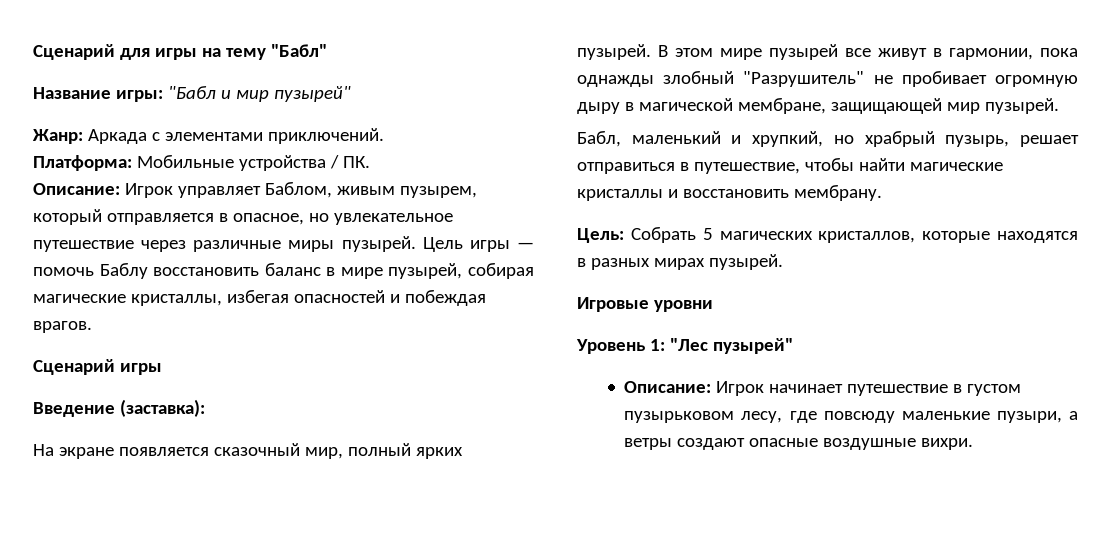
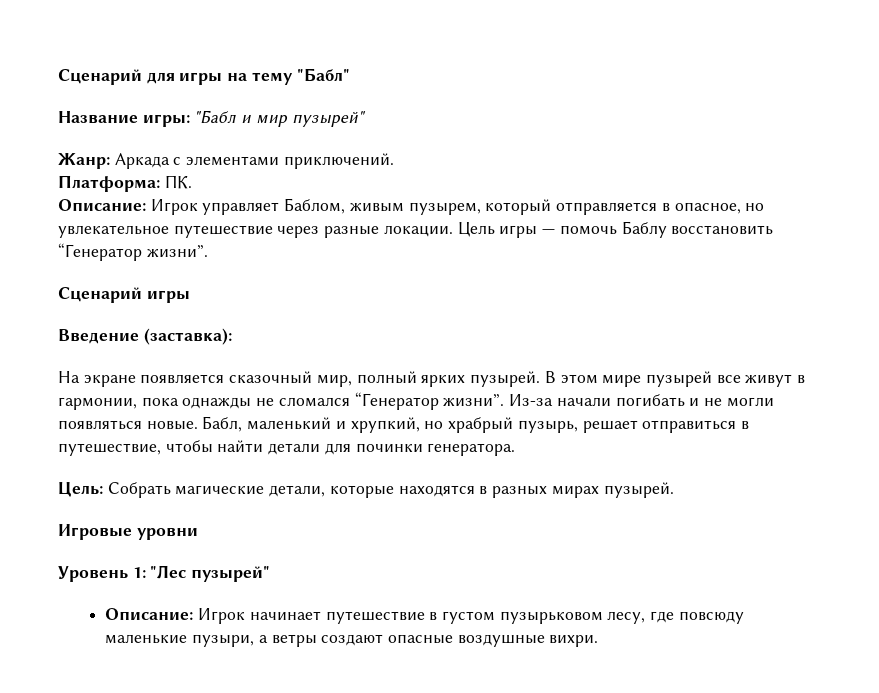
[136,155,339,171] Мобильные устройства / -> (160, 183) none
[193,236,416,252] различные миры пузырей. -> [324,225,453,238] разные локации.
[264,263,534,279] [33,290,486,306] [33,321,92,333] баланс в мире пузырей, собирая магические кристаллы, избегая опасностей и побеждая врагов. -> [58,243,208,261] “Генератор жизни”.
[663,71,1078,87] [577,98,1059,114] злобный "Разрушитель" не пробивает огромную дыру в магической мембране, защищающей мир пузырей. // -> [256,392,774,410] [58,420,198,430] не сломался “Генератор жизни”. Из-за начали погибать и не могли появляться новые.
[909,162,1003,171] [577,185,882,201] магические кристаллы и восстановить мембрану. -> [268,443,516,456] детали для починки генератора.
[702,228,916,243] 5 магических кристаллов, -> [175,485,326,497] магические детали,

